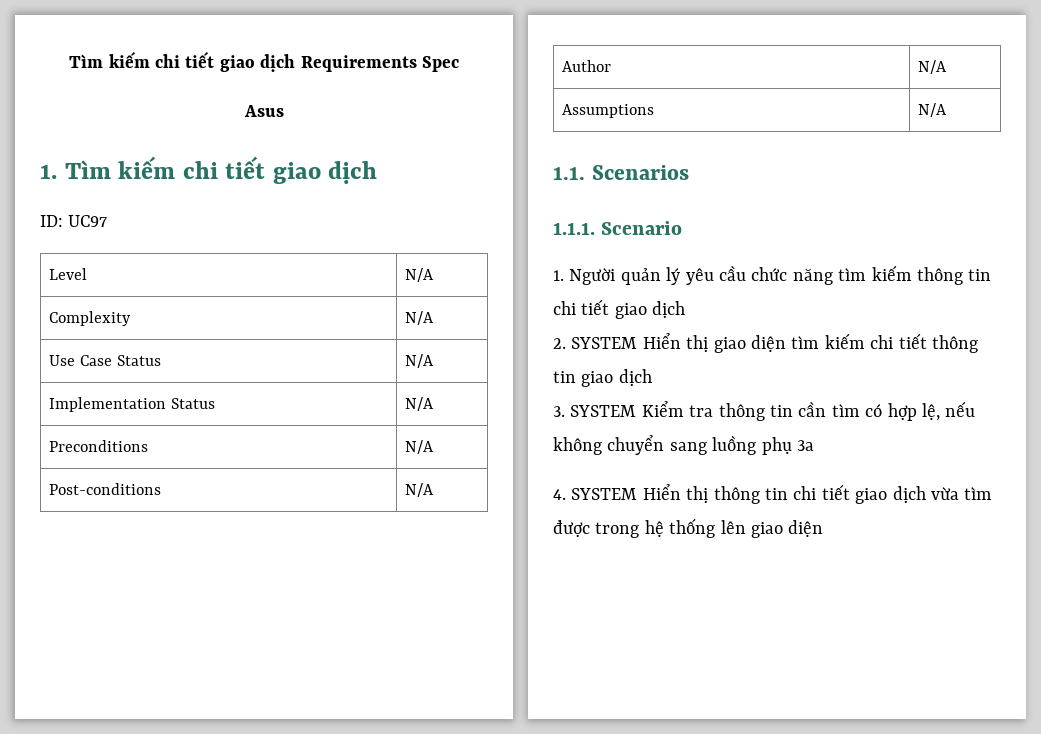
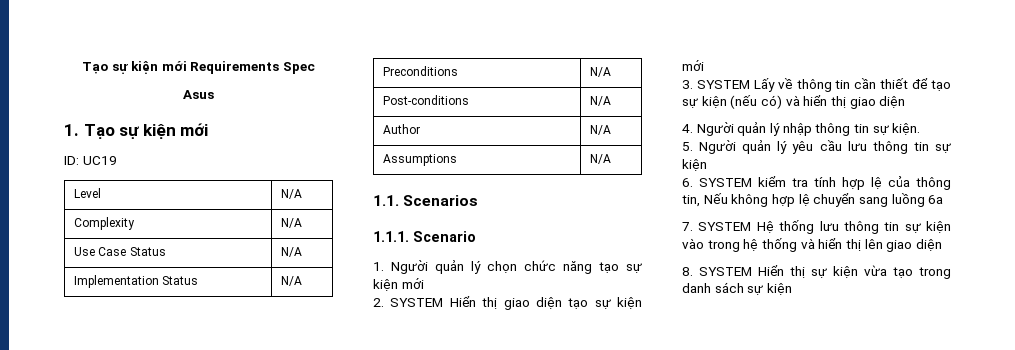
[69,52,459,72] [243,105,284,117] [40,156,378,184] Tìm kiếm chi tiết giao dịch Requirements Spec // Asus // 1. Tìm kiếm chi tiết giao dịch -> [81,61,316,74] [183,90,214,99] [64,123,209,139] Tạo sự kiện mới Requirements Spec // Asus // 1. Tạo sự kiện mới
[68,215,108,227] UC97 -> [82,156,117,165] UC19
[685,265,992,285] [553,299,686,319] yêu cầu chức năng tìm kiếm thông tin chi tiết giao dịch -> [487,260,643,274] [373,278,424,291] chọn chức năng tạo sự kiện mới
[791,333,978,353] [553,369,652,387] tìm kiếm chi tiết thông tin giao dịch -> [568,297,642,309] [682,60,704,71] tạo sự kiện mới
[641,401,714,417] Kiểm tra -> [753,78,793,92] Lấy về
[831,401,976,421] [553,435,814,455] [553,484,993,504] [553,518,824,538] tìm có hợp lệ, nếu không chuyển sang luồng phụ 3a // 4. SYSTEM Hiển thị thông tin chi tiết giao dịch vừa tìm được trong hệ thống lên giao diện -> [880,77,951,91] [682,94,906,109] [682,122,921,136] [682,140,952,154] [682,159,707,171] [682,175,951,190] [682,192,944,207] [682,220,951,234] [682,237,942,252] [682,264,951,279] [682,282,792,295] thiết để tạo sự kiện (nếu có) và hiển thị giao diện // 4. Người quản lý nhập thông tin sự kiện. // 5. Người quản lý yêu cầu lưu thông tin sự kiện // 6. SYSTEM kiểm tra tính hợp lệ của thông tin, Nếu không hợp lệ chuyển sang luồng 6a // 7. SYSTEM Hệ thống lưu thông tin sự kiện vào trong hệ thống và hiển thị lên giao diện // 8. SYSTEM Hiển thị sự kiện vừa tạo trong danh sách sự kiện

